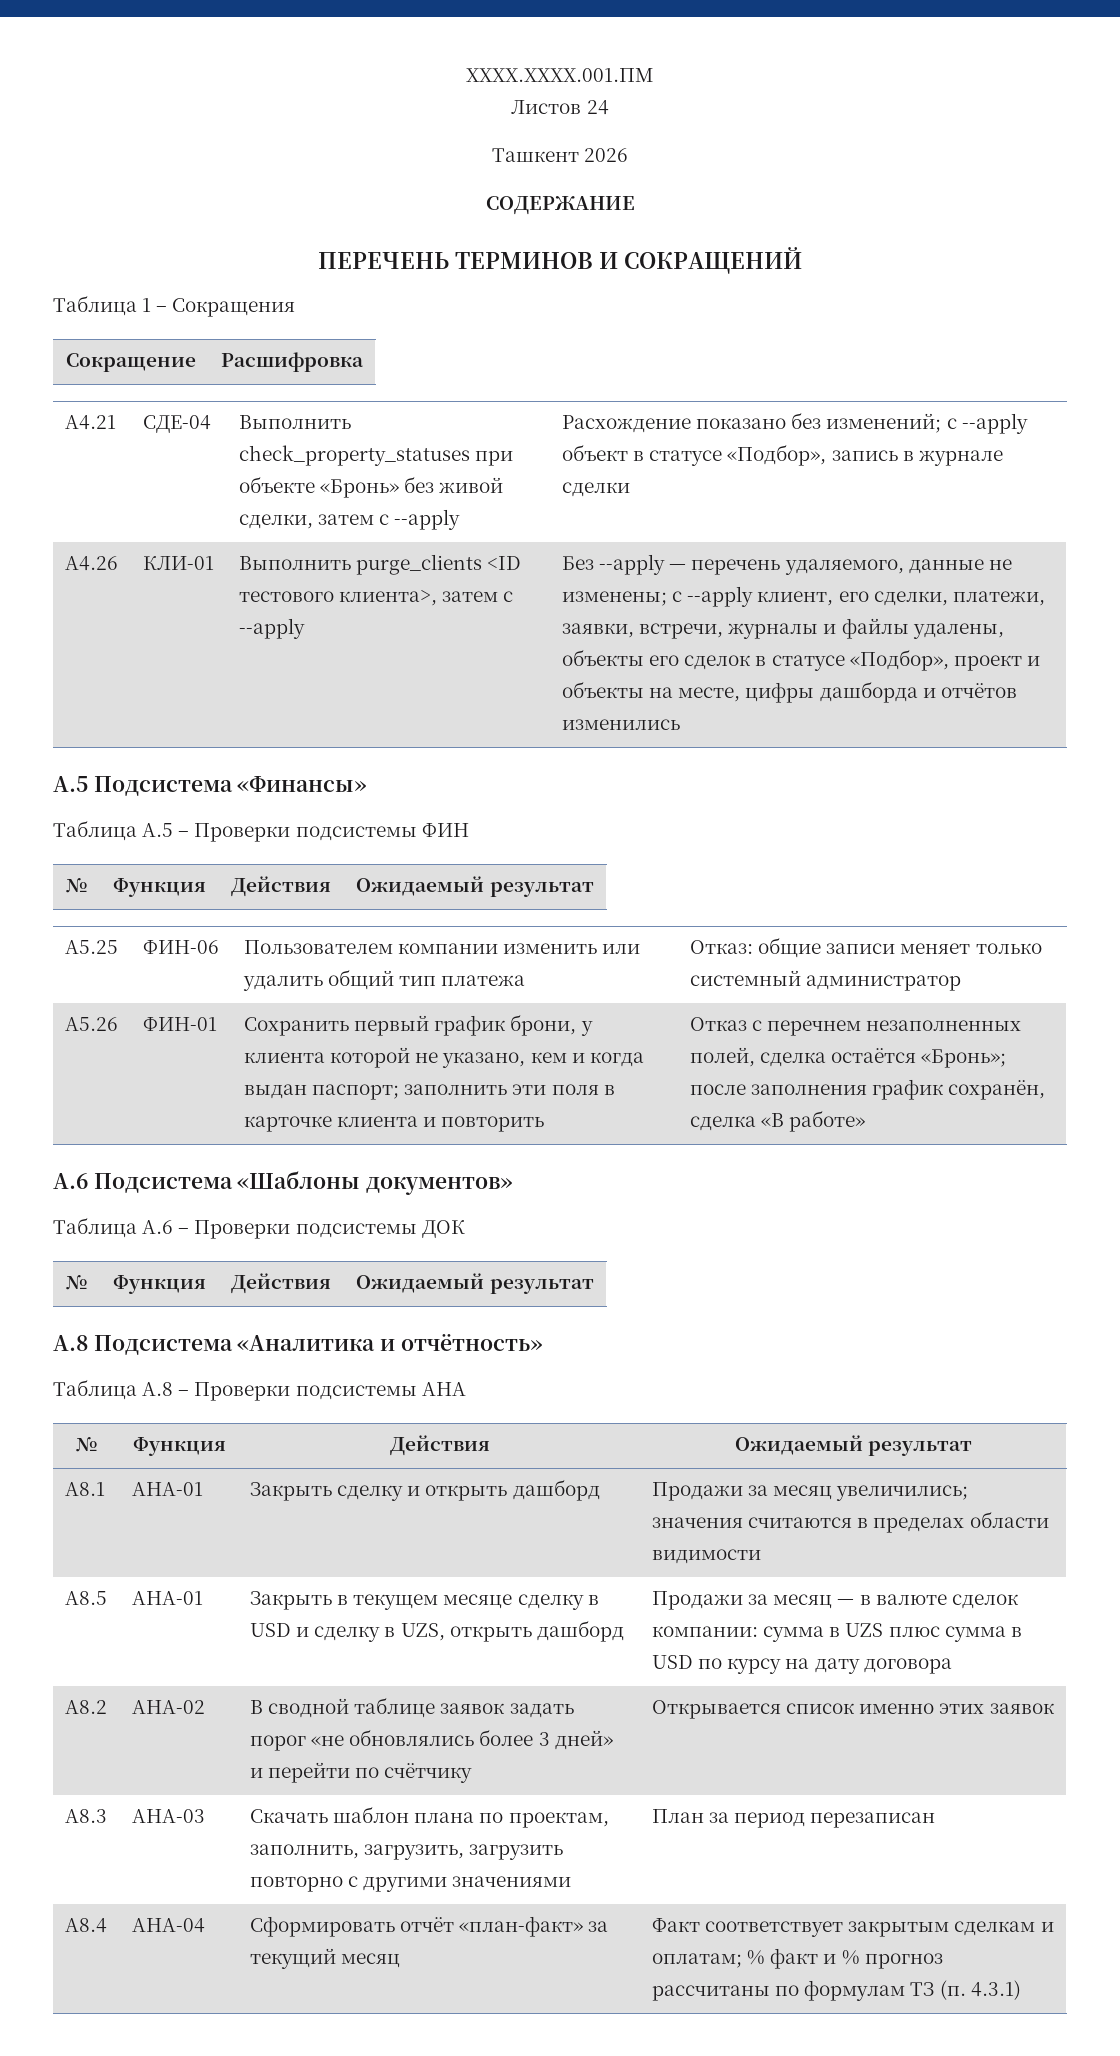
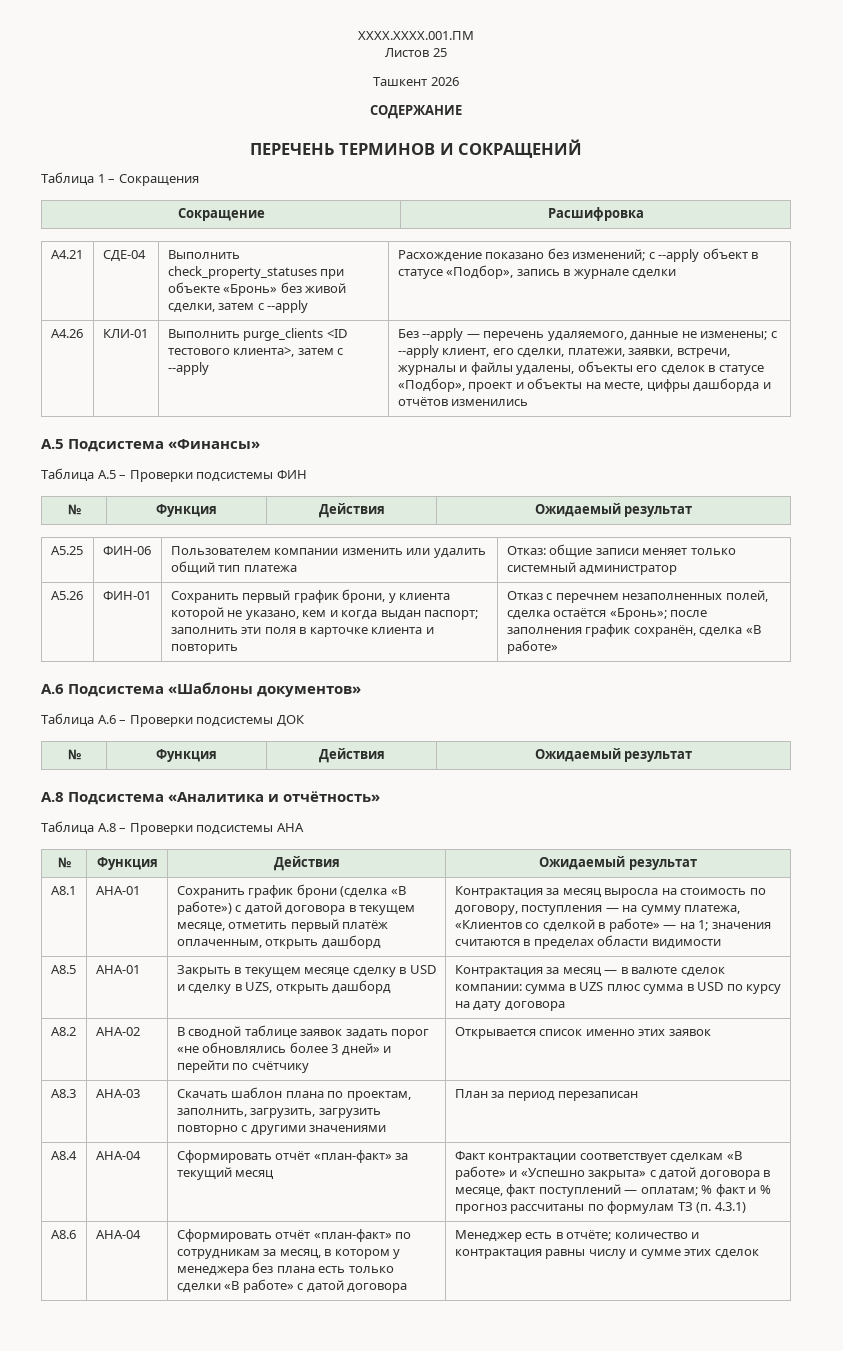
[586,100,609,115] 24 -> [432,48,447,57] 25
[250,1479,600,1501] [652,1482,969,1501] Закрыть сделку и открыть дашборд | Продажи за месяц увеличились; -> [176,884,406,898] [176,901,416,915] [176,919,389,932] [176,935,381,949] [454,886,766,898] [454,905,741,915] [454,918,709,932] Сохранить график брони (сделка «В работе») с датой договора в текущем месяце, отметить первый платёж оплаченным, открыть дашборд | Контрактация за месяц выросла на стоимость по договору, поступления — на сумму платежа, «Клиентов со сделкой в работе» — на 1;
[652,1591,744,1610] Продажи -> [454,965,543,977] Контрактация
[705,1921,1054,1937] соответствует закрытым сделкам и -> [488,1151,742,1163] [454,1166,771,1180] [454,1184,638,1197] контрактации соответствует сделкам «В работе» и «Успешно закрыта» с датой договора в месяце, факт поступлений —
(1021, 1990) none -> [50,1230,76,1239] [95,1230,141,1239] [176,1229,412,1242] [176,1249,401,1259] [176,1262,394,1276] [176,1279,408,1293] [454,1230,700,1242] [454,1249,759,1259] // А8.6 | АНА-04 | Сформировать отчёт «план-факт» по сотрудникам за месяц, в котором у менеджера без плана есть только сделки «В работе» с датой договора | Менеджер есть в отчёте; количество и контрактация равны числу и сумме этих сделок

